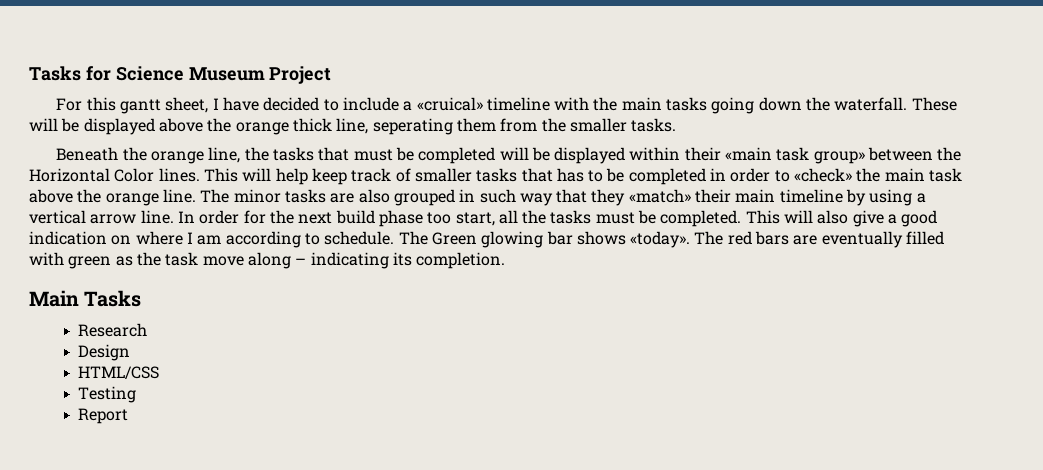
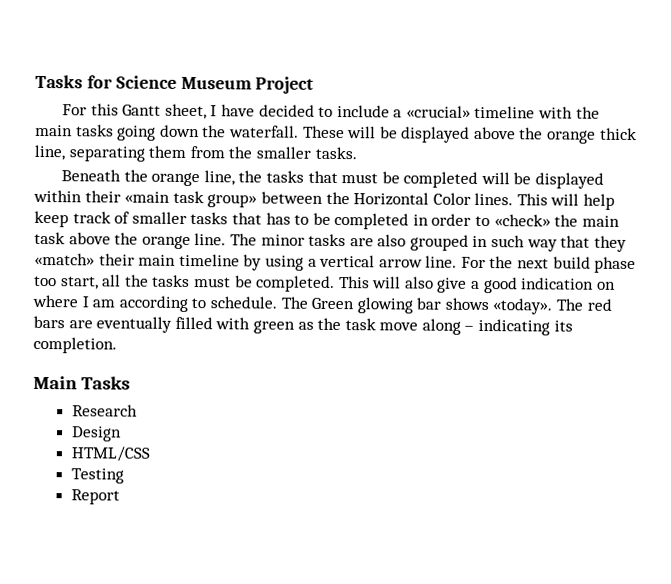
[119,99,161,114] gantt -> [122,104,162,116] Gantt
[416,97,483,111] «cruical» -> [405,105,471,118] «crucial»
[372,118,453,135] seperating -> [68,146,145,162] separating
[177,210,266,224] In order for -> [460,256,486,269] For

